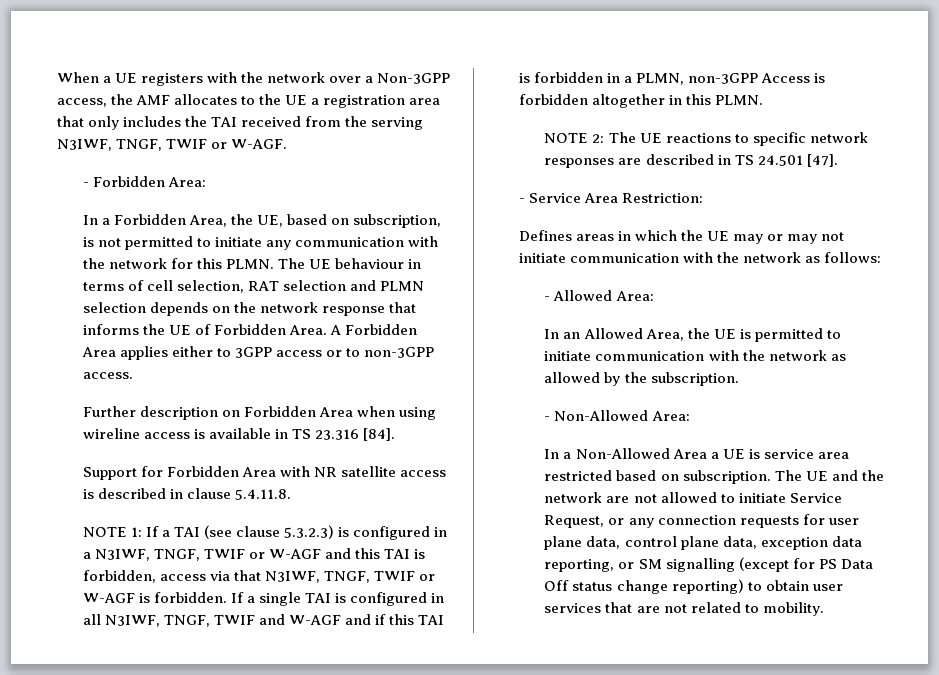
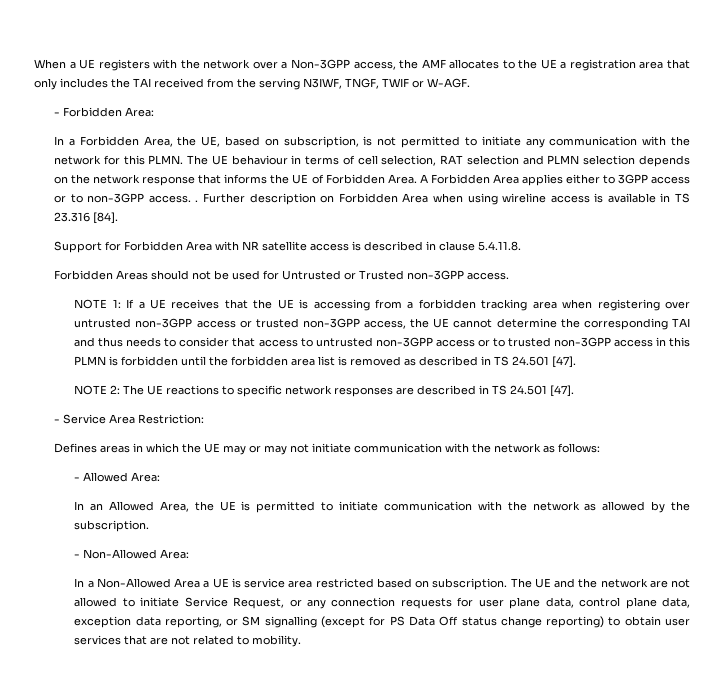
(133, 375) // -> [195,200,199,202] .
[82,525,448,540] [82,548,426,561] [82,570,436,583] [82,592,445,606] [82,614,445,627] [518,72,826,85] [518,94,763,108] NOTE 1: If a TAI (see clause 5.3.2.3) is configured in a N3IWF, TNGF, TWIF or W-AGF and this TAI is forbidden, access via that N3IWF, TNGF, TWIF or W-AGF is forbidden. If a single TAI is configured in all N3IWF, TNGF, TWIF and W-AGF and if this TAI is forbidden in a PLMN, non-3GPP Access is forbidden altogether in this PLMN. -> [54,270,510,280] [74,299,690,311] [74,318,690,330] [74,337,690,347] [74,356,577,368] Forbidden Areas should not be used for Untrusted or Trusted non-3GPP access. // NOTE 1: If a UE receives that the UE is accessing from a forbidden tracking area when registering over untrusted non-3GPP access or trusted non-3GPP access, the UE cannot determine the corresponding TAI and thus needs to consider that access to untrusted non-3GPP access or to trusted non-3GPP access in this PLMN is forbidden until the forbidden area list is removed as described in TS 24.501 [47].

